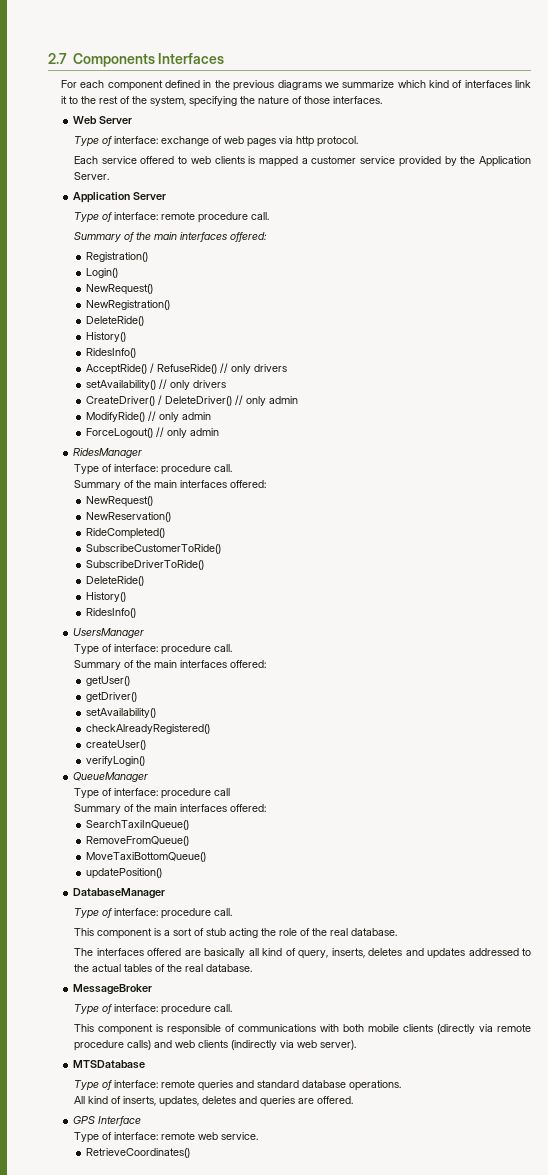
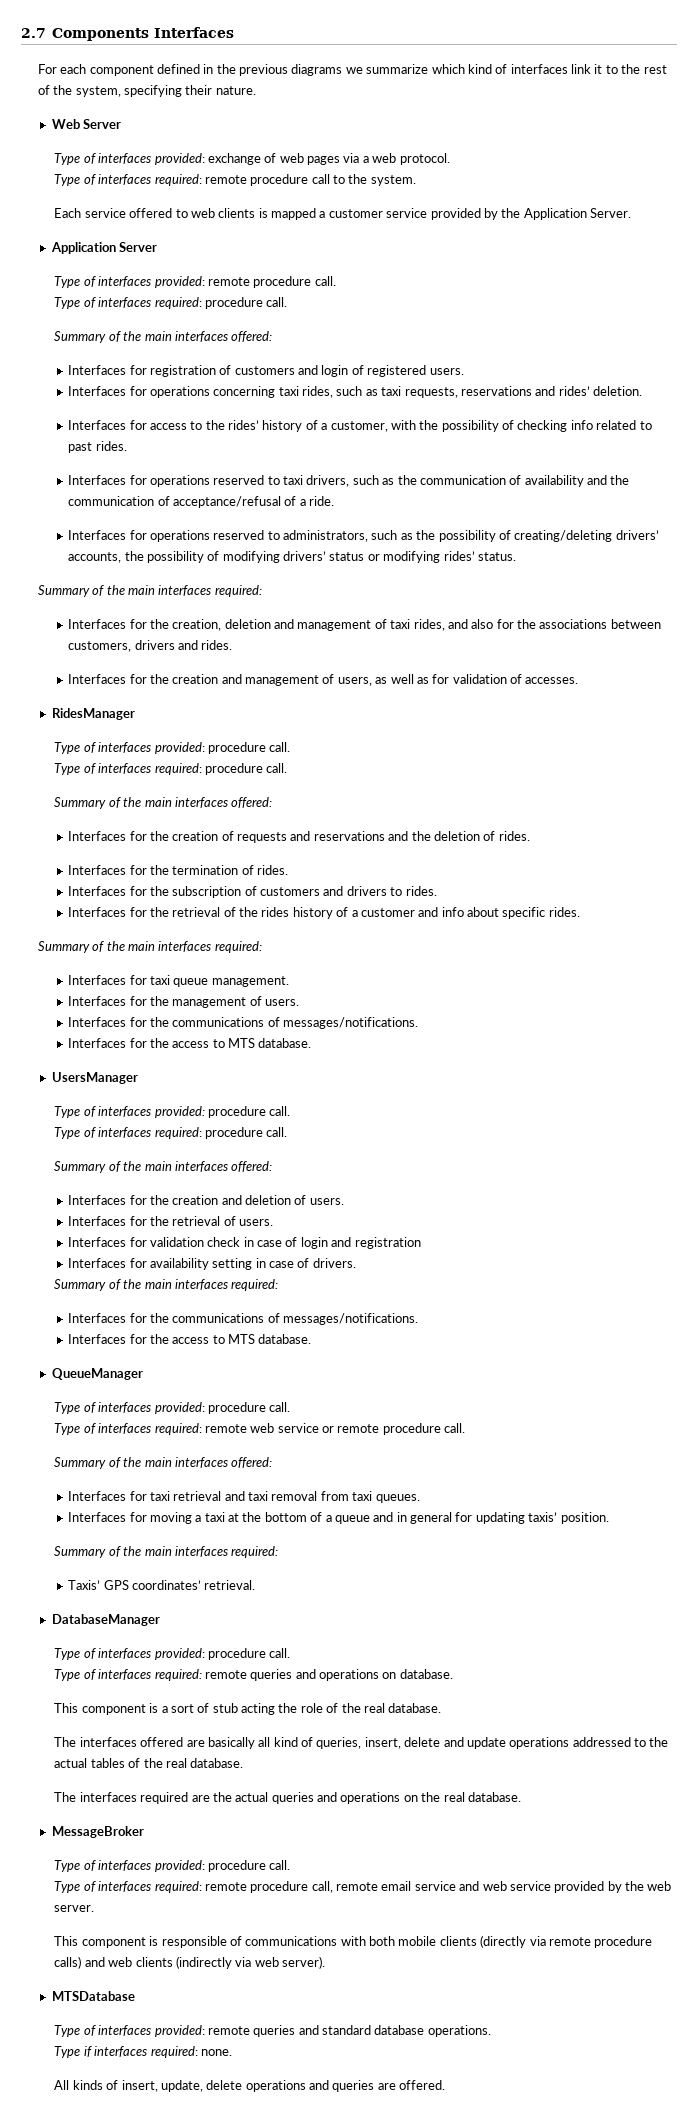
[240,96,383,104] the nature of those interfaces. -> [185,85,256,95] their nature.
[114,136,159,144] interface: -> [98,153,205,165] interfaces provided:
[296,136,315,147] http -> [362,153,397,163] a web
(359, 141) none -> [54,174,416,186] // Type of interfaces required: remote procedure call to the system.
[114,212,159,220] interface: -> [98,276,336,288] [54,297,288,309] [54,331,273,343] [68,365,464,377] [68,386,643,398] [68,420,652,432] [68,441,127,453] [68,475,630,487] [68,496,335,508] [68,530,659,542] [68,551,516,563] [37,585,262,597] [68,619,661,631] [68,640,233,652] [68,674,579,686] [51,708,135,720] [54,742,291,754] [54,763,288,775] [54,797,273,809] [68,831,530,843] [68,865,289,875] [68,886,437,898] [68,907,580,919] [37,941,262,953] [68,975,289,987] [68,996,300,1008] [68,1017,419,1029] [68,1038,312,1048] [51,1072,138,1084] [54,1106,291,1118] [54,1127,288,1139] [54,1161,273,1173] [68,1195,344,1205] [68,1216,274,1226] [68,1237,421,1249] [68,1258,356,1270] [54,1279,279,1291] [68,1313,419,1325] [68,1334,312,1344] [51,1368,143,1380] [54,1402,291,1414] [54,1423,335,1435] interfaces provided: remote procedure call. // Type of interfaces required: procedure call. // Summary of the main interfaces offered: // Interfaces for registration of customers and login of registered users. // Interfaces for operations concerning taxi rides, such as taxi requests, reservations and rides’ deletion. // Interfaces for access to the rides’ history of a customer, with the possibility of checking info related to past rides. // Interfaces for operations reserved to taxi drivers, such as the communication of availability and the communication of acceptance/refusal of a ride. // Interfaces for operations reserved to administrators, such as the possibility of creating/deleting drivers’ accounts, the possibility of modifying drivers’ status or modifying rides’ status. // Summary of the main interfaces required: // Interfaces for the creation, deletion and management of taxi rides, and also for the associations between customers, drivers and rides. // Interfaces for the creation and management of users, as well as for validation of accesses. // RidesManager // Type of interfaces provided: procedure call. // Type of interfaces required: procedure call. // Summary of the main interfaces offered: // Interfaces for the creation of requests and reservations and the deletion of rides. // Interfaces for the termination of rides. // Interfaces for the subscription of customers and drivers to rides. // Interfaces for the retrieval of the rides history of a customer and info about specific rides. // Summary of the main interfaces required: // Interfaces for taxi queue management. // Interfaces for the management of users. // Interfaces for the communications of messages/notifications. // Interfaces for the access to MTS database. // UsersManager // Type of interfaces provided: procedure call. // Type of interfaces required: procedure call. // Summary of the main interfaces offered: // Interfaces for the creation and deletion of users. // Interfaces for the retrieval of users. // Interfaces for validation check in case of login and registration // Interfaces for availability setting in case of drivers. // Summary of the main interfaces required: // Interfaces for the communications of messages/notifications. // Interfaces for the access to MTS database. // QueueManager // Type of interfaces provided: procedure call. // Type of interfaces required: remote web service or
[86,252,149,262] [86,268,119,278] [86,284,154,295] [86,300,171,310] [86,316,145,326] [86,332,127,342] [86,348,137,358] [86,363,288,375] [86,379,227,390] [86,395,299,406] [86,411,212,422] [86,427,220,438] [73,448,143,458] [74,464,233,475] [74,480,267,490] [86,496,154,507] [86,512,172,522] [86,528,166,539] [86,544,222,554] [86,560,205,570] [86,576,145,586] [86,592,127,602] [86,608,137,618] [73,628,145,638] [74,644,233,655] [74,660,267,670] [86,676,131,686] [86,692,138,702] [86,708,157,718] [86,724,211,734] [86,740,147,750] [86,756,146,766] [73,772,149,782] [74,788,231,799] [74,804,267,814] [86,820,190,830] [86,836,190,846] [86,852,207,862] [86,868,163,879] Registration() // Login() // NewRequest() // NewRegistration() // DeleteRide() // History() // RidesInfo() // AcceptRide() / RefuseRide() // only drivers // setAvailability() // only drivers // CreateDriver() / DeleteDriver() // only admin // ModifyRide() // only admin // ForceLogout() // only admin // RidesManager // Type of interface: procedure call. // Summary of the main interfaces offered: // NewRequest() // NewReservation() // RideCompleted() // SubscribeCustomerToRide() // SubscribeDriverToRide() // DeleteRide() // History() // RidesInfo() // UsersManager // Type of interface: procedure call. // Summary of the main interfaces offered: // getUser() // getDriver() // setAvailability() // checkAlreadyRegistered() // createUser() // verifyLogin() // QueueManager // Type of interface: procedure call // Summary of the main interfaces offered: // SearchTaxiInQueue() // RemoveFromQueue() // MoveTaxiBottomQueue() // updatePosition() -> [68,1491,420,1503] [68,1512,609,1524] [54,1546,279,1558] [68,1580,256,1590] Interfaces for taxi retrieval and taxi removal from taxi queues. // Interfaces for moving a taxi at the bottom of a queue and in general for updating taxis’ position. // Summary of the main interfaces required: // Taxis’ GPS coordinates’ retrieval.
[114,908,233,919] interface: procedure call. -> [98,1648,291,1660] [54,1669,453,1681] interfaces provided: procedure call. // Type of interfaces required: remote queries and operations on database.
[298,948,466,959] query, inserts, deletes and updates -> [316,1737,570,1749] queries, insert, delete and update operations
(253, 968) none -> [54,1792,521,1804] // The interfaces required are the actual queries and operations on the real database.
[114,1004,233,1015] interface: procedure call. -> [98,1860,291,1872] [54,1881,672,1893] [54,1905,95,1912] interfaces provided: procedure call. // Type of interfaces required: remote procedure call, remote email service and web service provided by the web server.
[114,1080,159,1088] interface: -> [98,2025,205,2037] interfaces provided:
[74,1096,354,1107] [73,1116,142,1126] [74,1132,259,1143] [86,1148,191,1158] All kind of inserts, updates, deletes and queries are offered. // GPS Interface // Type of interface: remote web service. // RetrieveCoordinates() -> [54,2046,232,2058] [54,2080,446,2092] Type if interfaces required: none. // All kinds of insert, update, delete operations and queries are offered.

